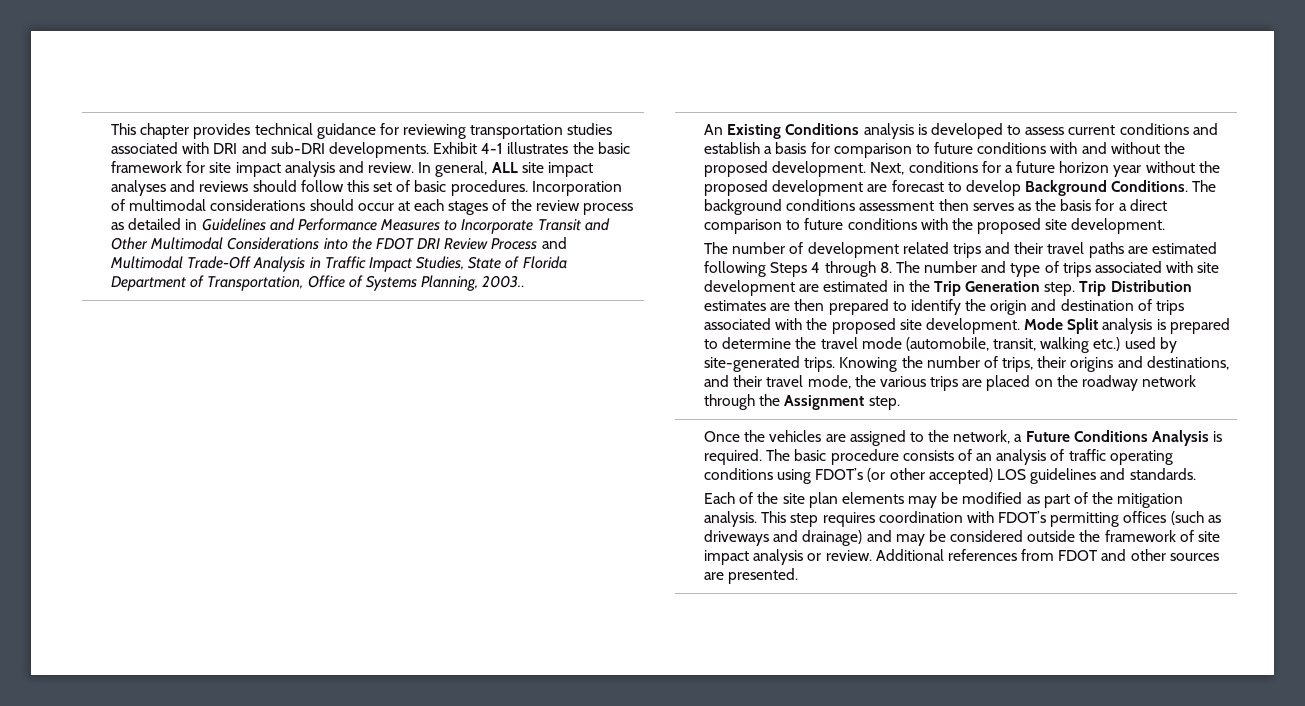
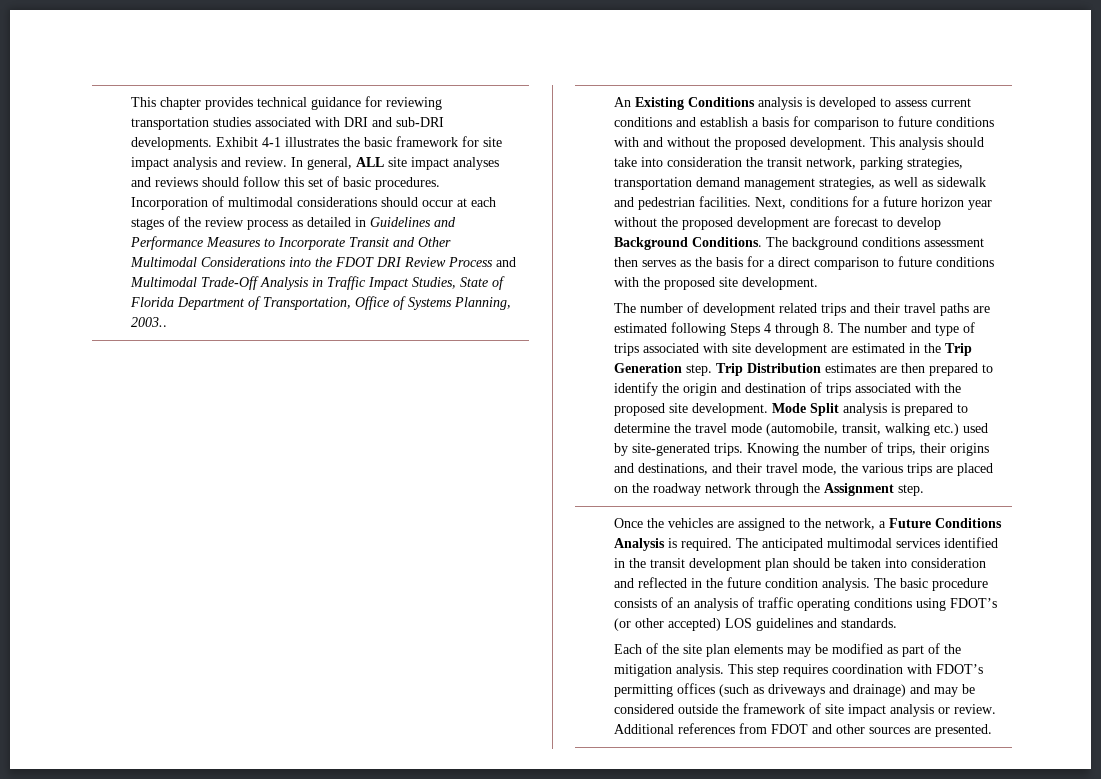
(867, 169) none -> [869,137,984,150] [613,157,963,170] [613,177,986,190] [613,196,751,210] This analysis should take into consideration the transit network, parking strategies, transportation demand management strategies, as well as sidewalk and pedestrian facilities.
(791, 455) none -> [761,537,998,551] [613,558,986,571] [613,577,896,591] anticipated multimodal services identified in the transit development plan should be taken into consideration and reflected in the future condition analysis. The

